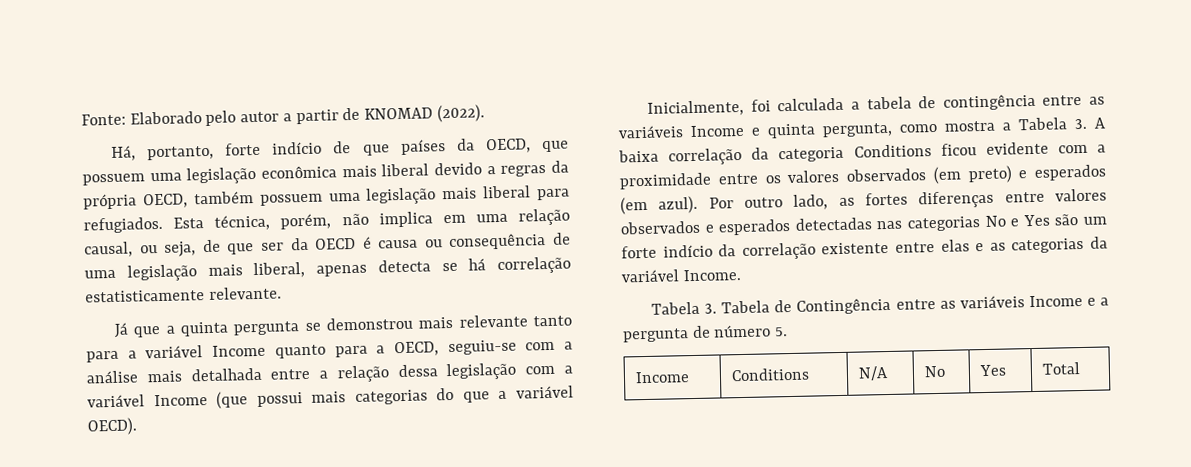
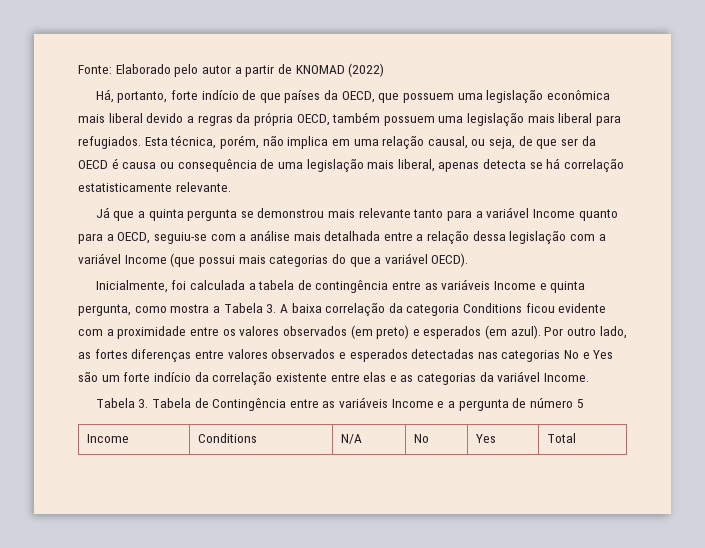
[436,104,485,123] (2022). -> [348,63,385,77] (2022)
[774,327,789,337] 5. -> [576,399,584,408] 5

